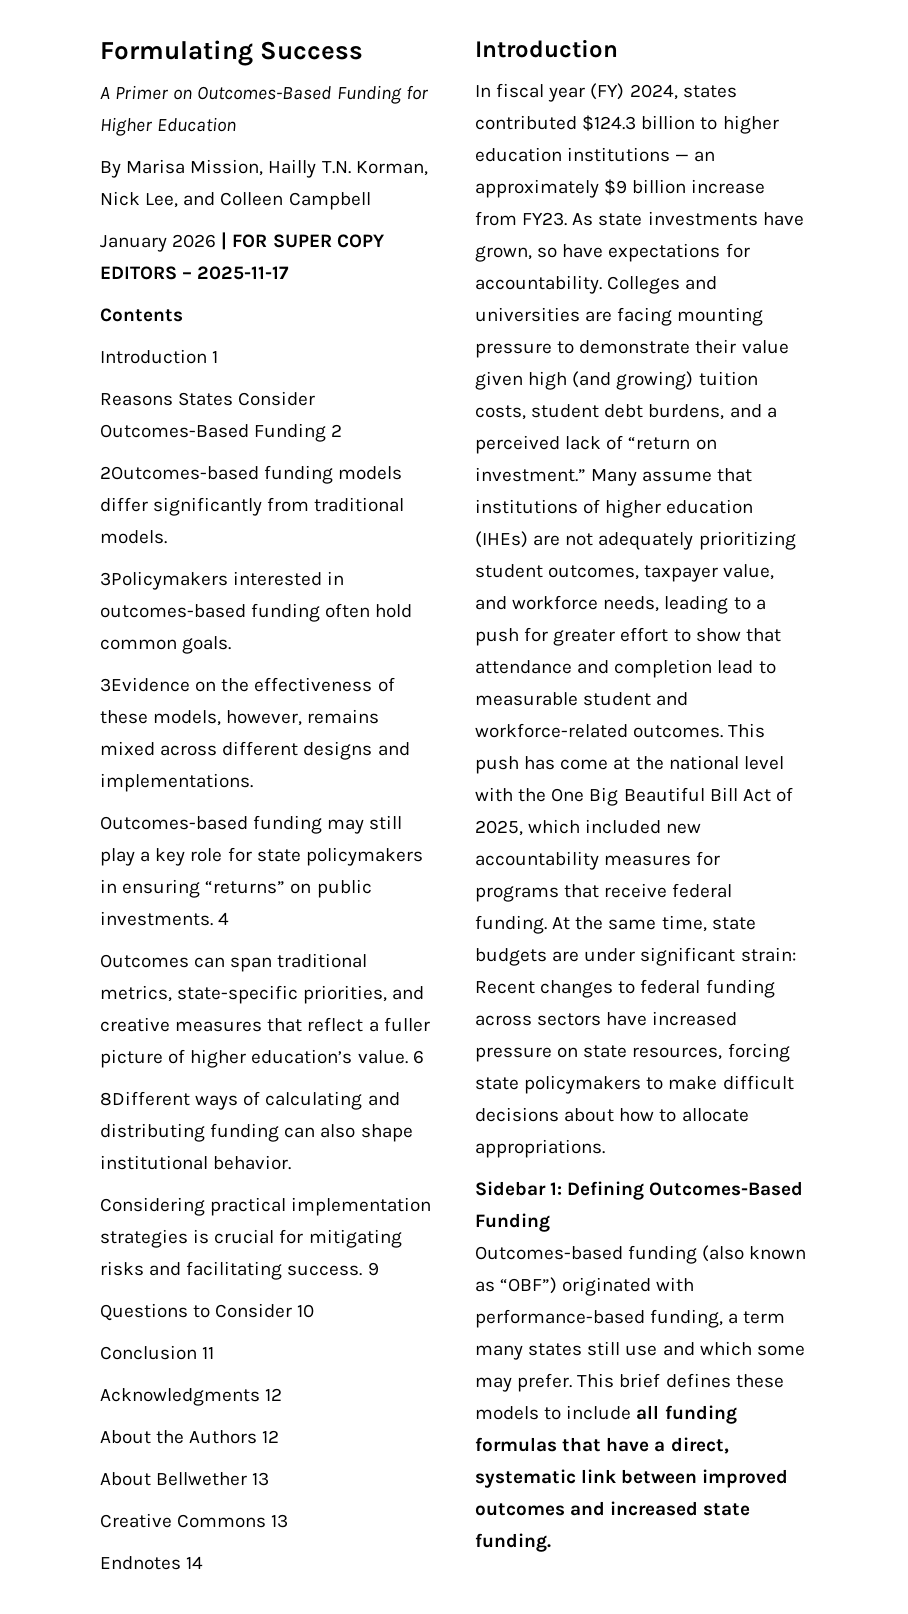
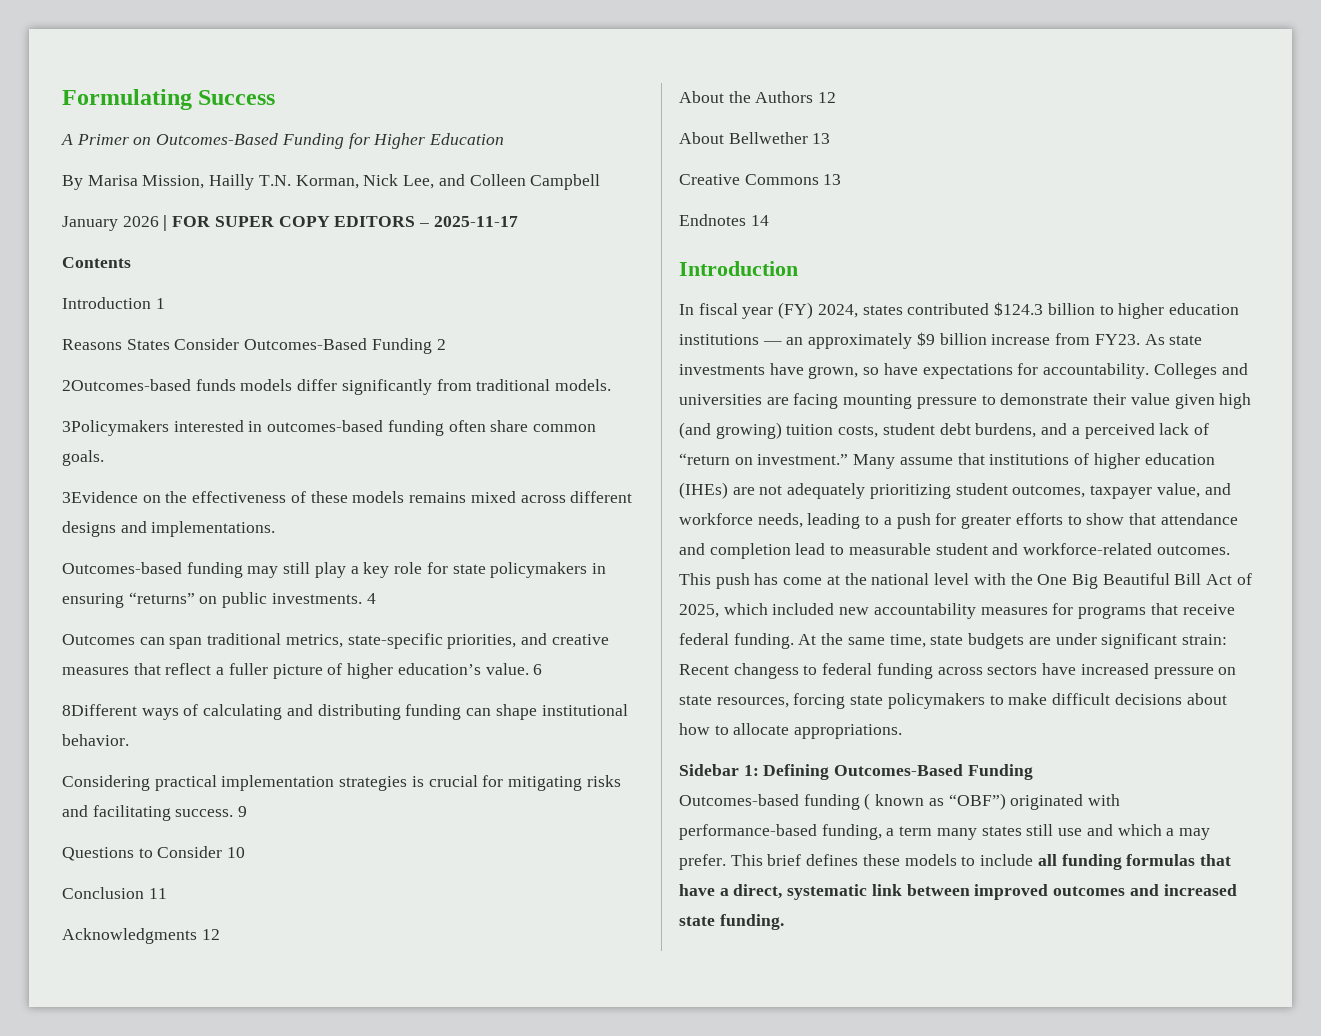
[264,465,334,484] funding -> [195,379,236,391] funds
[375,604,413,618] hold -> [490,420,529,432] share
[153,710,303,726] models, however, -> [352,491,405,503] models
[320,1124,356,1138] also -> (492, 712) none
[620,627,669,642] effort -> [1015,513,1063,525] efforts
[540,980,614,998] changes -> [733,663,799,679] changess
[702,1245,745,1262] (also -> [864,793,871,810] (
[756,1345,805,1356] some -> [1166,828,1175,836] a

